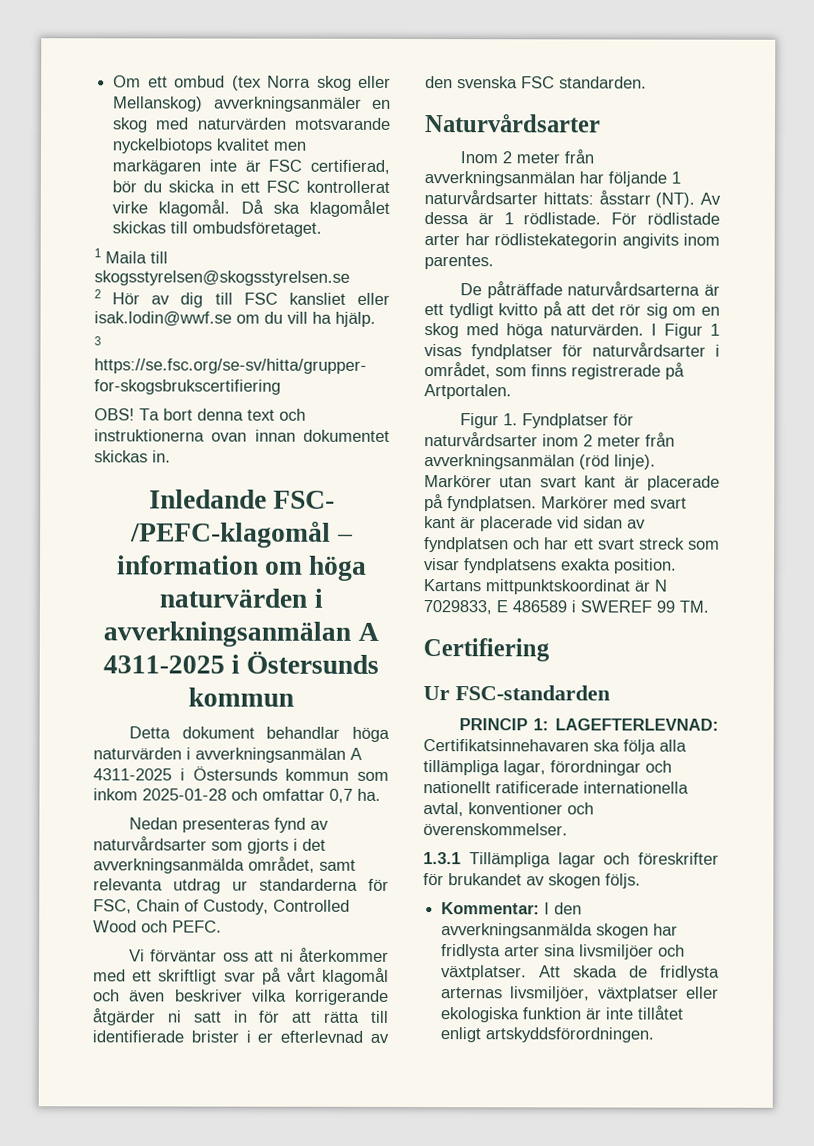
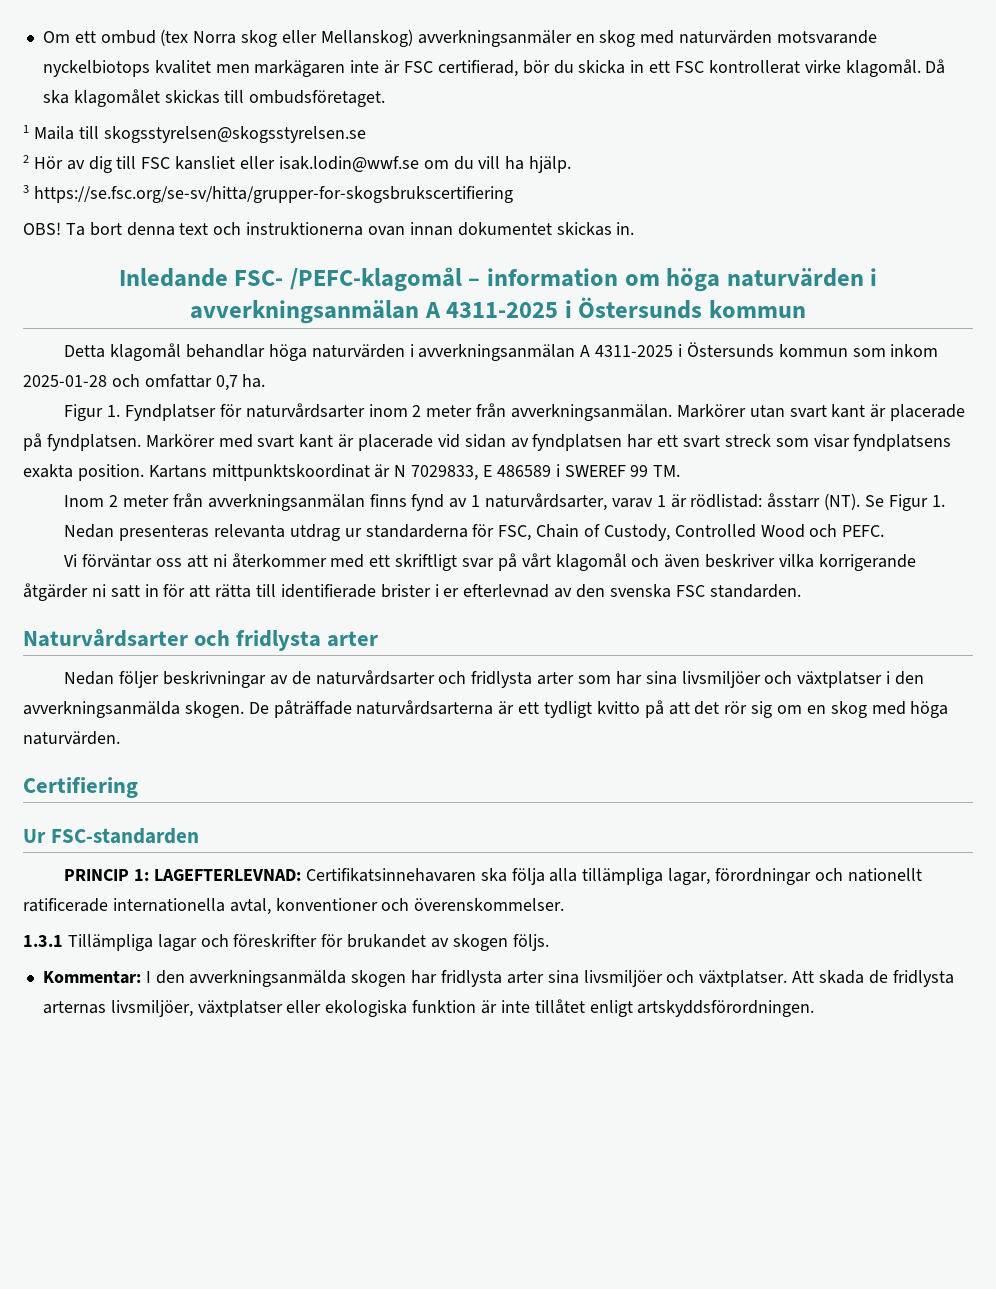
[181,726,255,739] dokument -> [110,343,182,361] klagomål
[128,817,329,833] [93,836,326,854] [93,856,356,874] Nedan presenteras fynd av naturvårdsarter som gjorts i det avverkningsanmälda området, samt -> [64,403,966,421] [23,433,952,451] [23,464,681,481] [64,493,945,511] [64,524,210,541] Figur 1. Fyndplatser för naturvårdsarter inom 2 meter från avverkningsanmälan. Markörer utan svart kant är placerade på fyndplatsen. Markörer med svart kant är placerade vid sidan av fyndplatsen har ett svart streck som visar fyndplatsens exakta position. Kartans mittpunktskoordinat är N 7029833, E 486589 i SWEREF 99 TM. // Inom 2 meter från avverkningsanmälan finns fynd av 1 naturvårdsarter, varav 1 är rödlistad: åsstarr (NT). Se Figur 1. // Nedan presenteras
[459,149,594,164] [424,171,681,187] [424,190,721,208] [424,212,720,225] [424,233,720,249] [424,255,494,270] // Inom 2 meter från avverkningsanmälan har följande 1 naturvårdsarter hittats: åsstarr (NT). Av dessa är 1 rödlistade. För rödlistade arter har rödlistekategorin angivits inom parentes. // -> [194,630,379,651] [64,670,925,688] [23,701,244,718] och fridlysta arter // Nedan följer beskrivningar av de naturvårdsarter och fridlysta arter som har sina livsmiljöer och växtplatser i den avverkningsanmälda skogen.
[651,323,720,339] [424,342,720,360] [424,362,685,380] [424,384,512,400] [459,413,634,429] [424,432,675,447] [424,454,656,470] [424,475,720,491] [424,494,687,512] [424,516,646,532] [424,537,720,553] [424,558,677,574] [423,579,667,595] [423,600,709,615] I Figur 1 visas fyndplatser för naturvårdsarter i området, som finns registrerade på Artportalen. // Figur 1. Fyndplatser för naturvårdsarter inom 2 meter från avverkningsanmälan (röd linje). Markörer utan svart kant är placerade på fyndplatsen. Markörer med svart kant är placerade vid sidan av fyndplatsen och har ett svart streck som visar fyndplatsens exakta position. Kartans mittpunktskoordinat är N 7029833, E 486589 i SWEREF 99 TM. -> (120, 738) none

